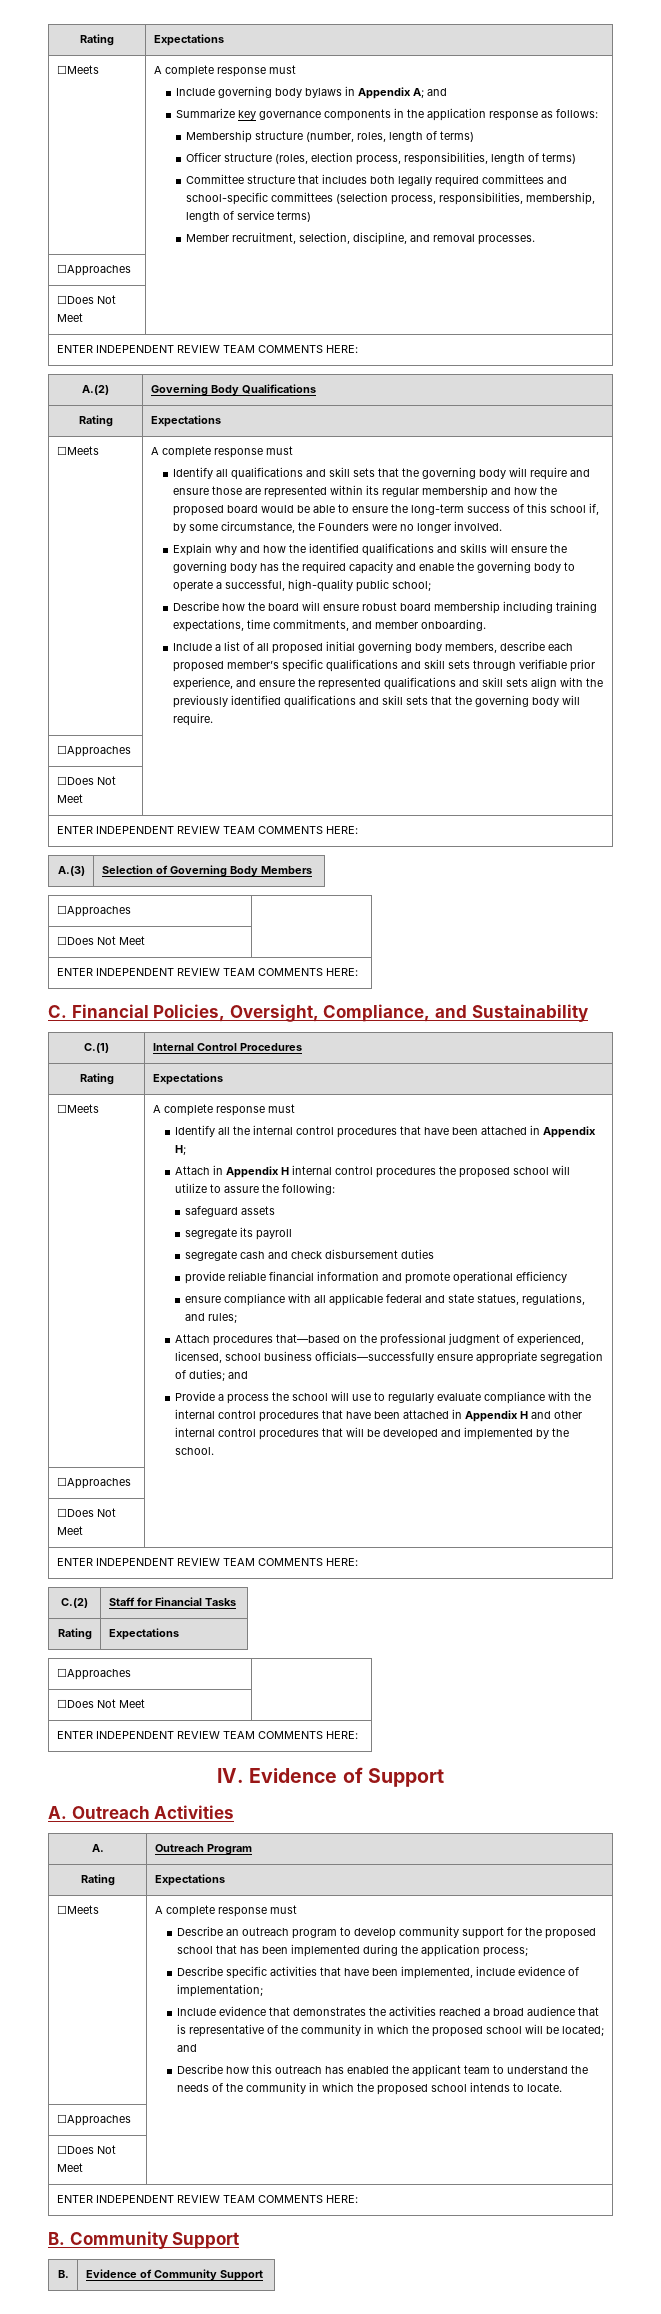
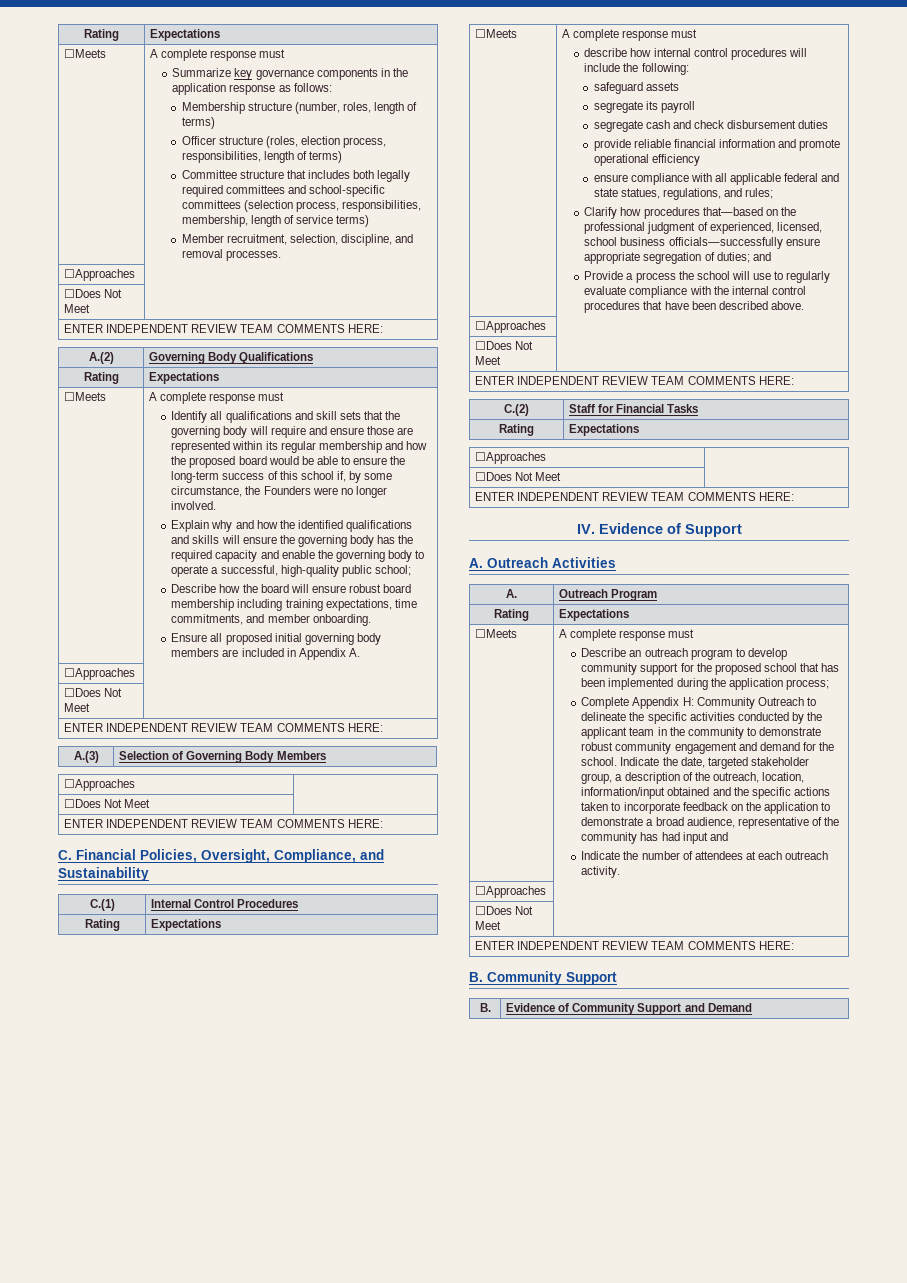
[80,34,114,46] [153,34,224,46] [56,65,99,74] [153,65,296,77] [175,86,447,99] Rating | Expectations // ☐Meets | A complete response must // Include governing body bylaws in Appendix A; and -> [84,29,119,41] [150,29,221,41] [64,49,107,58] [150,49,286,61] Rating | Expectations // ☐Meets | A complete response must
[172,641,254,651] Include a list of -> [171,633,208,642] Ensure
[444,641,573,653] [172,659,595,672] [172,677,603,690] [172,695,580,708] [172,713,213,726] members, describe each proposed member’s specific qualifications and skill sets through verifiable prior experience, and ensure the represented qualifications and skill sets align with the previously identified qualifications and skill sets that the governing body will require. -> [171,648,360,660] members are included in Appendix A.
[174,1125,596,1138] [174,1145,186,1155] [174,1165,570,1178] [174,1183,259,1193] Identify all the internal control procedures that have been attached in Appendix H; // Attach in Appendix H internal control procedures the proposed school will utilize to assure -> [584,48,807,60] [584,63,621,72] describe how internal control procedures will include
[174,1334,210,1343] Attach -> [584,207,642,219] Clarify how
[402,1409,582,1422] [174,1427,569,1440] [174,1447,214,1455] attached in Appendix H and other internal control procedures that will be developed and implemented by the school. -> [718,301,804,310] described above.
[176,1966,579,1979] [176,1984,263,1997] [176,2006,599,2016] [176,2024,604,2037] [176,2044,197,2052] [176,2064,588,2077] [176,2082,562,2095] Describe specific activities that have been implemented, include evidence of implementation; // Include evidence that demonstrates the activities reached a broad audience that is representative of the community in which the proposed school will be located; and // Describe how this outreach has enabled the applicant team to understand the needs of the community in which the proposed school intends to locate. -> [581,697,816,709] [581,712,822,724] [581,727,821,739] [581,742,834,754] [581,757,809,769] [581,772,804,784] [581,787,830,799] [581,802,831,814] [581,817,839,829] [581,832,728,844] [581,851,829,860] [581,866,621,878] Complete Appendix H: Community Outreach to delineate the specific activities conducted by the applicant team in the community to demonstrate robust community engagement and demand for the school. Indicate the date, targeted stakeholder group, a description of the outreach, location, information/input obtained and the specific actions taken to incorporate feedback on the application to demonstrate a broad audience, representative of the community has had input and // Indicate the number of attendees at each outreach activity.
(263, 2275) none -> [684,1003,752,1012] and Demand

